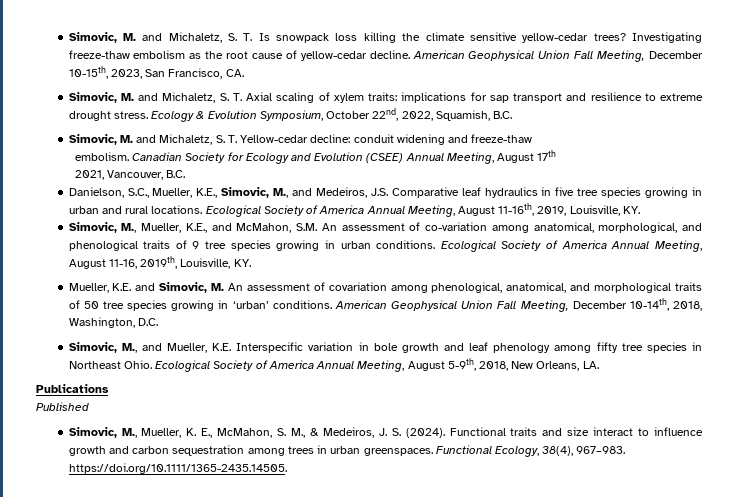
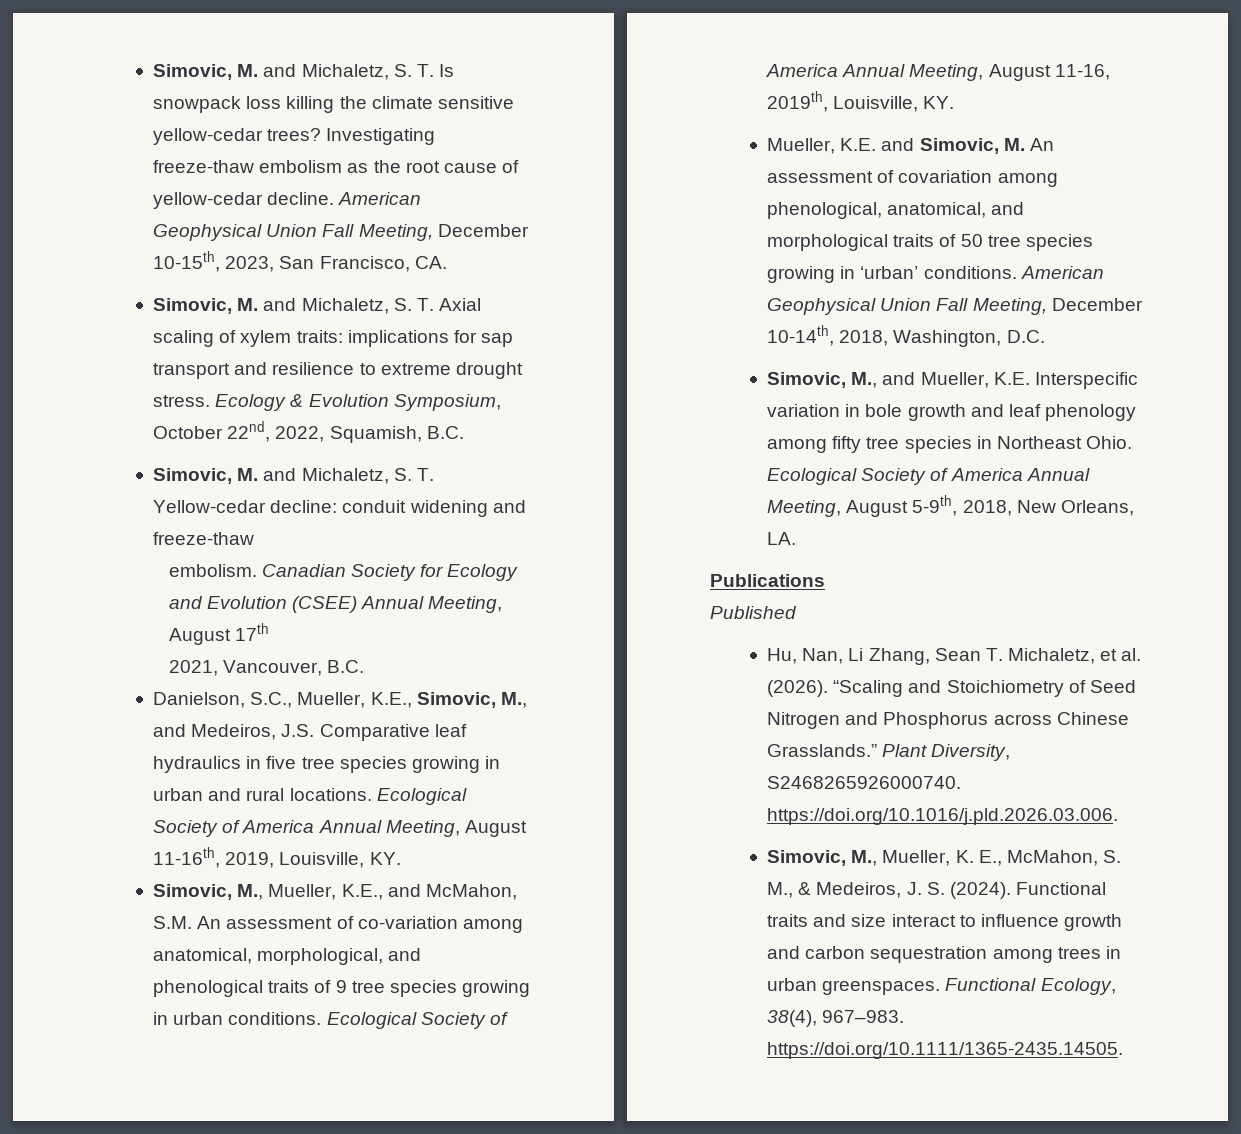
(89, 406) none -> [767,648,1142,665] [767,680,1136,697] [767,712,1129,729] [767,744,1011,761] [767,776,962,789] [767,808,1119,825] // Hu, Nan, Li Zhang, Sean T. Michaletz, et al. (2026). “Scaling and Stoichiometry of Seed Nitrogen and Phosphorus across Chinese Grasslands.” Plant Diversity, S2468265926000740. https://doi.org/10.1016/j.pld.2026.03.006.

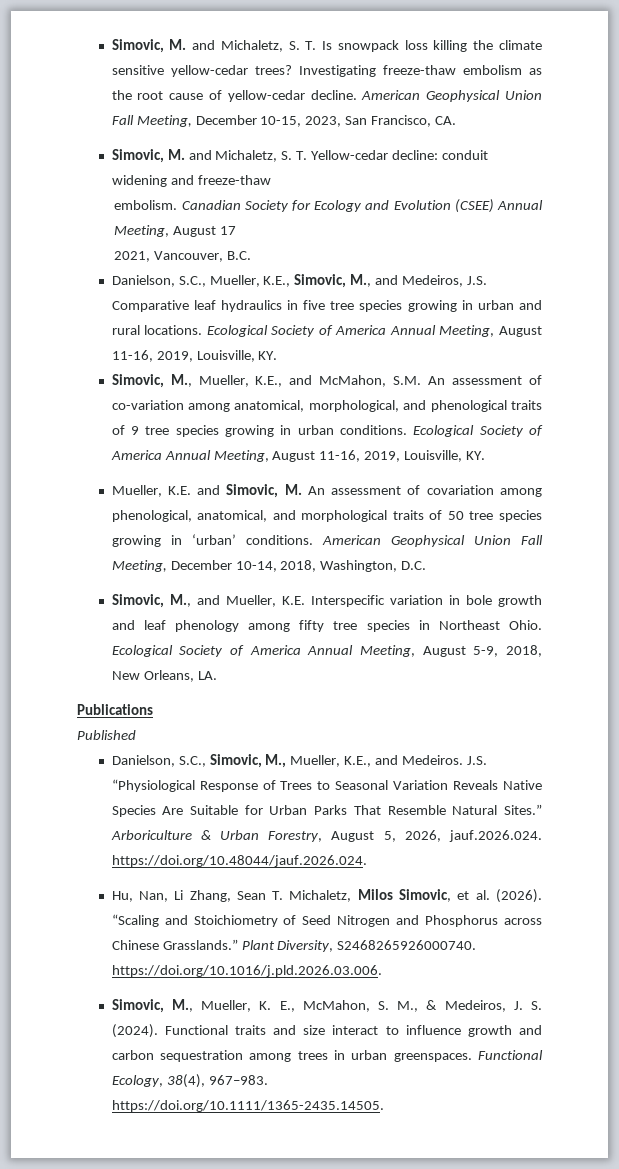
[153,251,221,272] 10-15th, -> [260,116,302,127] 10-15,
[153,298,481,314] [153,330,513,347] [153,362,523,379] [153,394,501,411] [153,421,464,443] // Simovic, M. and Michaletz, S. T. Axial scaling of xylem traits: implications for sap transport and resilience to extreme drought stress. Ecology & Evolution Symposium, October 22nd, 2022, Squamish, B.C. -> (457, 120) none
[234,623,269,641] 17th -> [220,226,237,235] 17
[153,847,221,868] 11-16th, -> [111,350,153,362] 11-16,
[767,91,829,112] 2019th, -> [364,451,401,462] 2019,
[767,325,835,346] 10-14th, -> [235,561,277,572] 10-14,
[912,495,958,516] 5-9th, -> [473,646,499,657] 5-9,
(797, 612) none -> [111,754,487,768] [111,779,542,792] [111,804,542,817] [110,830,543,842] [111,855,367,867] // Danielson, S.C., Simovic, M., Mueller, K.E., and Medeiros. J.S. “Physiological Response of Trees to Seasonal Variation Reveals Native Species Are Suitable for Urban Parks That Resemble Natural Sites.” Arboriculture & Urban Forestry, August 5, 2026, jauf.2026.024. https://doi.org/10.48044/jauf.2026.024.
(1095, 656) none -> [357,889,452,902] Milos Simovic,

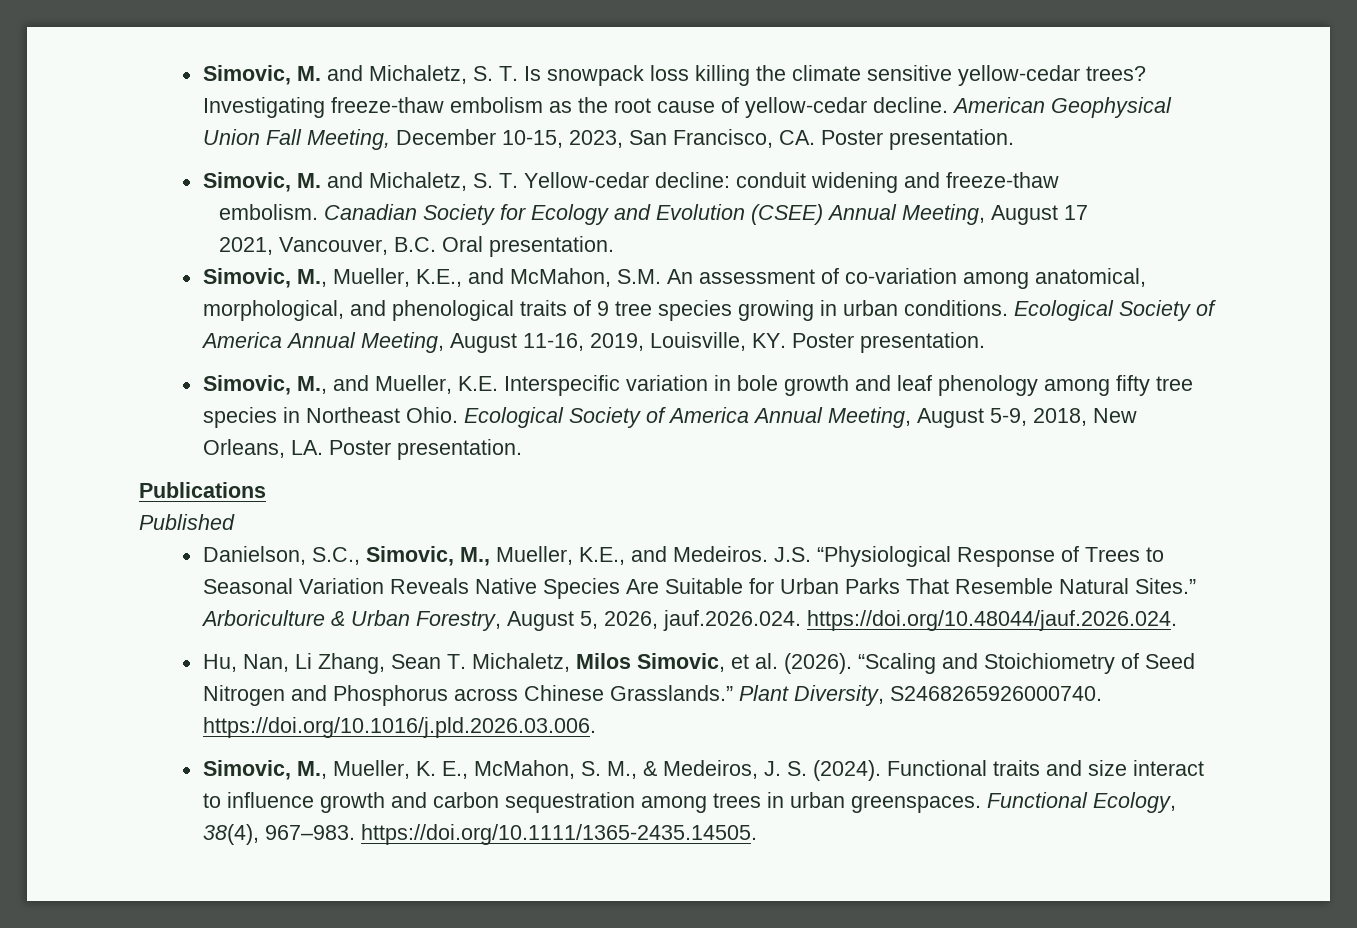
(457, 120) none -> [820,129,1014,150] Poster presentation.
[111,274,487,288] [111,300,542,312] [111,325,542,337] [111,350,278,362] // Danielson, S.C., Mueller, K.E., Simovic, M., and Medeiros, J.S. Comparative leaf hydraulics in five tree species growing in urban and rural locations. Ecological Society of America Annual Meeting, August 11-16, 2019, Louisville, KY. -> [441,236,614,257] Oral presentation.
[111,484,542,498] [111,510,543,522] [111,534,543,547] [111,560,427,572] // Mueller, K.E. and Simovic, M. An assessment of covariation among phenological, anatomical, and morphological traits of 50 tree species growing in ‘urban’ conditions. American Geophysical Union Fall Meeting, December 10-14, 2018, Washington, D.C. -> [791,332,985,353] Poster presentation.
(217, 675) none -> [328,439,522,460] Poster presentation.

